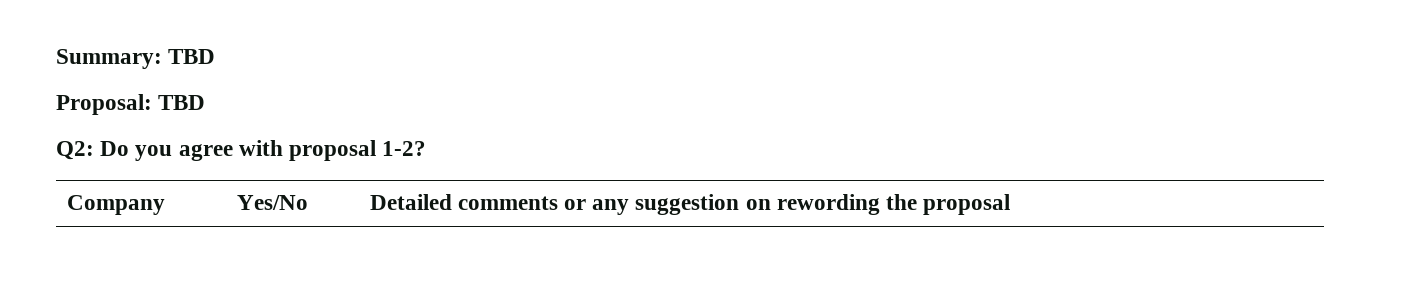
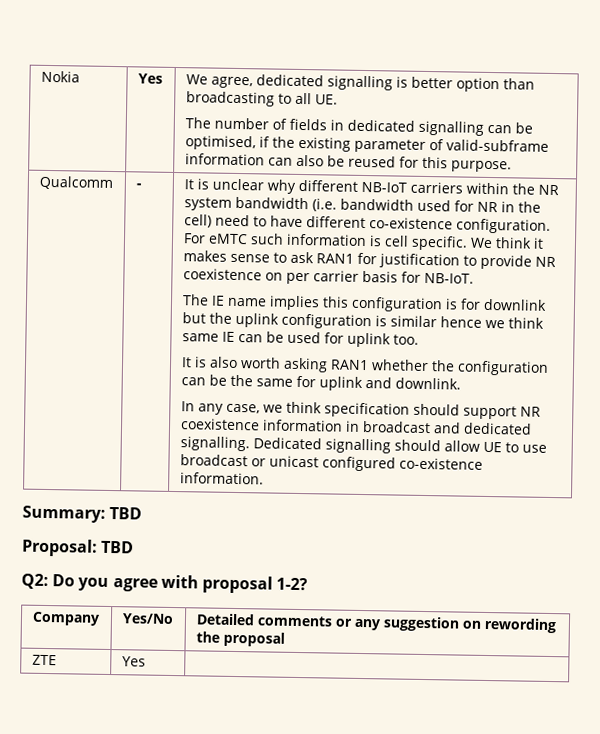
(56, 59) none -> [40,70,80,83] [137,73,163,84] [185,74,535,93] [185,91,338,107] [184,117,533,136] [184,135,549,153] [184,153,512,173] [38,175,113,191] [135,183,142,189] [183,178,559,196] [183,196,541,213] [183,214,551,234] [182,233,544,251] [182,250,556,270] [182,268,474,285] [181,294,547,313] [181,312,544,330] [181,331,419,348] [180,356,549,376] [180,374,461,391] [180,401,541,420] [179,418,532,435] [179,436,547,454] [179,454,483,472] [179,472,264,485] Nokia | Yes | We agree, dedicated signalling is better option than broadcasting to all UE. // The number of fields in dedicated signalling can be optimised, if the existing parameter of valid-subframe information can also be reused for this purpose. // Qualcomm | - | It is unclear why different NB-IoT carriers within the NR system bandwidth (i.e. bandwidth used for NR in the cell) need to have different co-existence configuration. For eMTC such information is cell specific. We think it makes sense to ask RAN1 for justification to provide NR coexistence on per carrier basis for NB-IoT. // The IE name implies this configuration is for downlink but the uplink configuration is similar hence we think same IE can be used for uplink too. // It is also worth asking RAN1 whether the configuration can be the same for uplink and downlink. // In any case, we think specification should support NR coexistence information in broadcast and dedicated signalling. Dedicated signalling should allow UE to use broadcast or unicast configured co-existence information. //
(1011, 204) none -> [31,654,57,666] [121,656,146,667] // ZTE | Yes |

